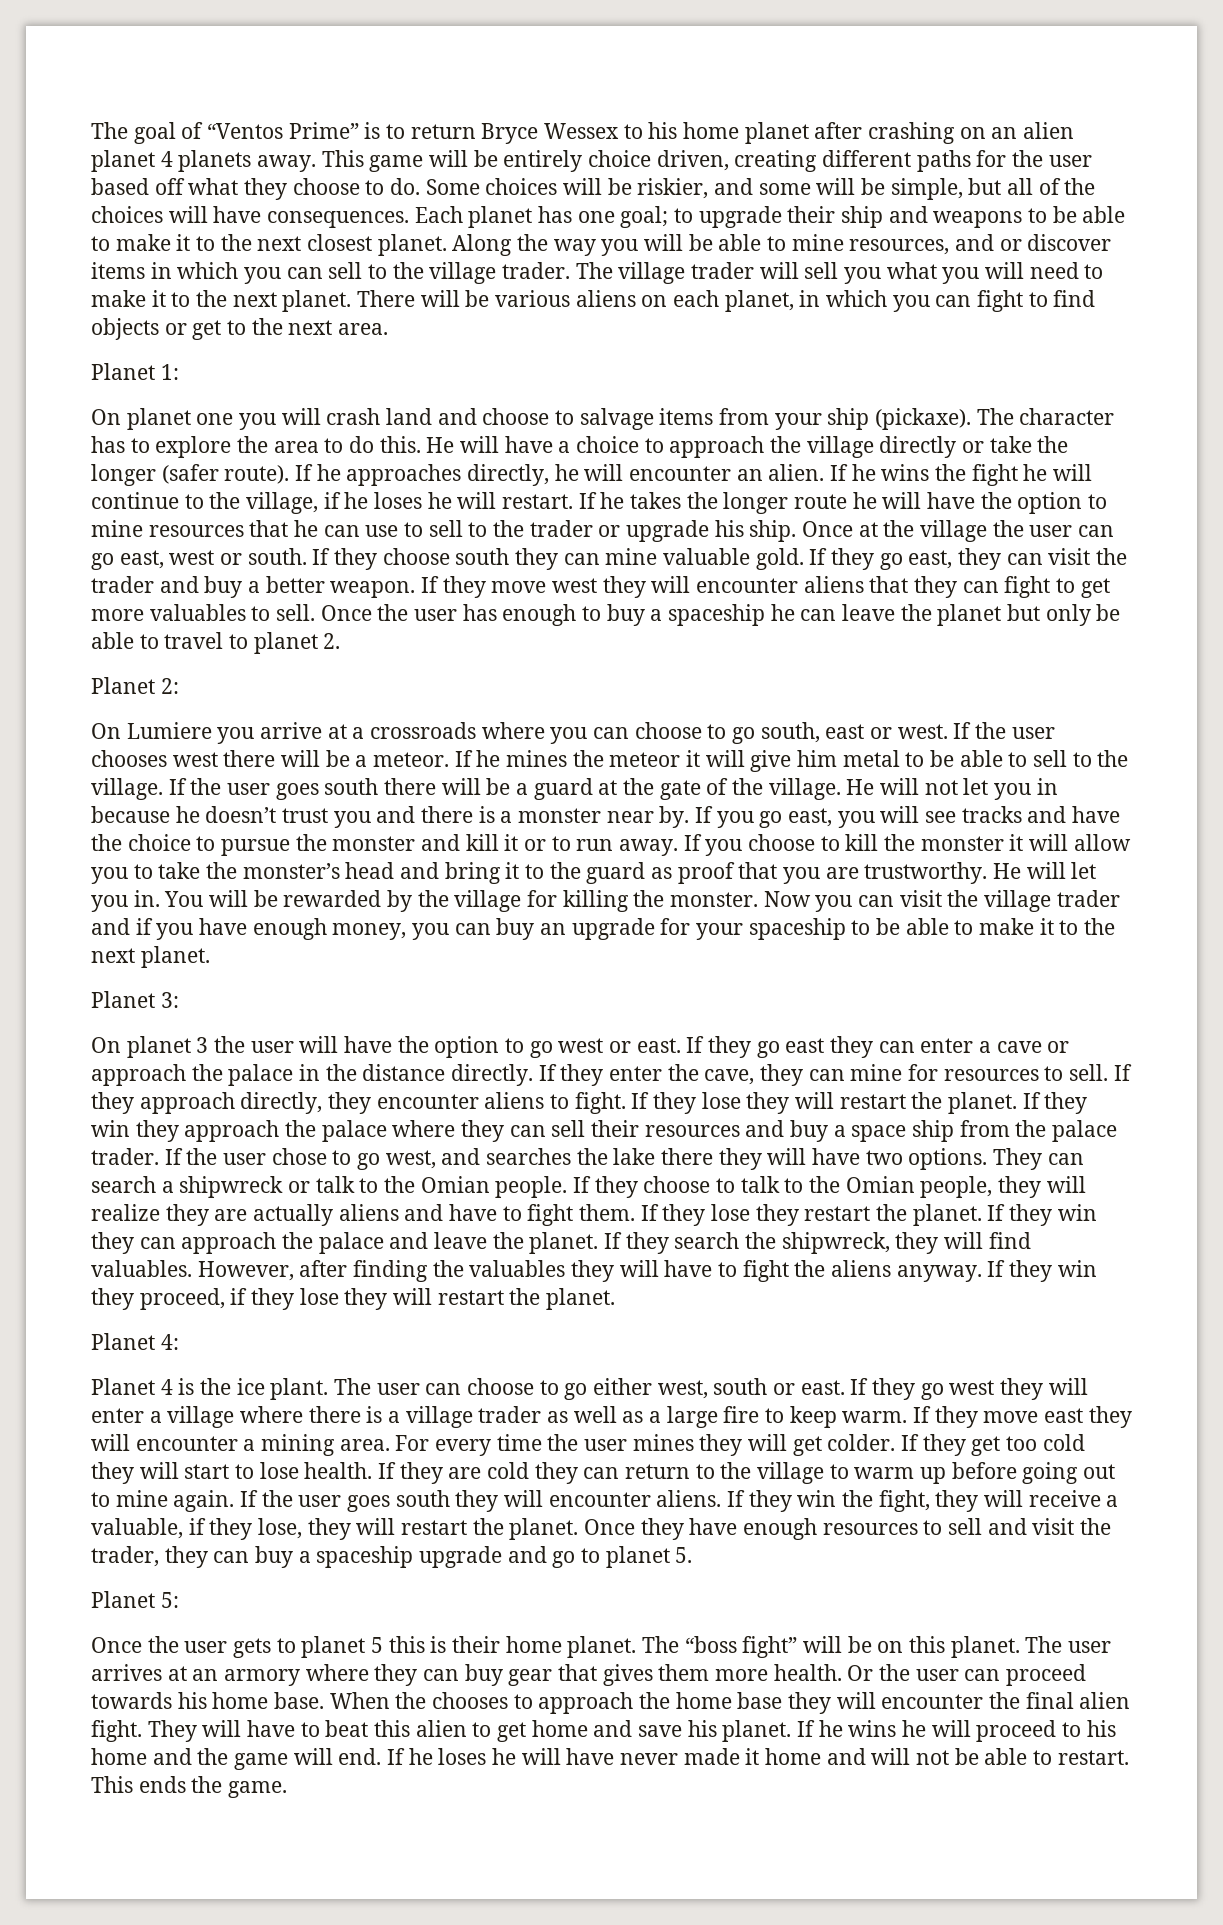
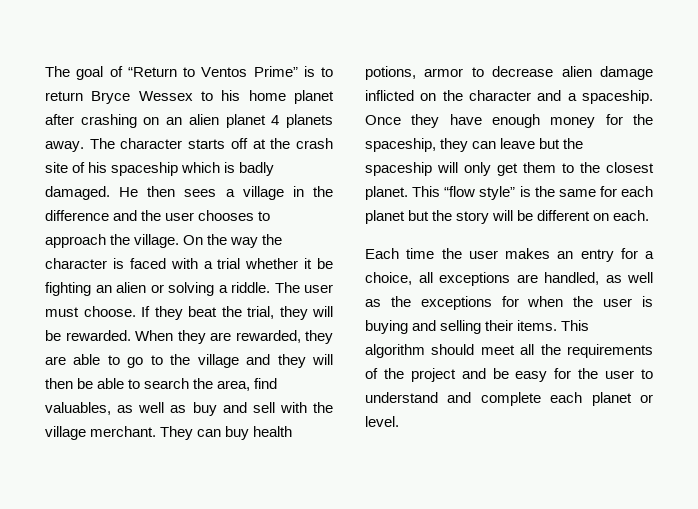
[207,123,284,139] “Ventos -> [127,67,248,77] “Return to Ventos
[321,150,1092,172] [91,178,1096,200] [91,206,1126,228] [91,234,1112,256] [91,262,1104,284] [91,290,1096,312] [91,318,389,340] [91,363,179,380] [91,408,1115,430] [91,436,1069,458] [91,464,1093,486] [91,492,1108,514] [91,520,1115,542] [91,548,1128,570] [91,576,1110,598] [91,604,1121,626] [91,632,341,654] [91,677,179,694] [91,722,1055,744] [91,750,1129,772] [91,778,1058,800] [91,806,1121,828] [91,834,1131,856] [91,862,1097,884] [91,890,1120,912] [91,918,1116,940] [91,946,210,968] [91,991,179,1008] [91,1036,1070,1058] [91,1064,1132,1086] [91,1092,1088,1114] [91,1120,1118,1142] [91,1148,1084,1170] [91,1176,1086,1198] [91,1204,1097,1226] [91,1232,1031,1254] [91,1260,1097,1282] [91,1288,616,1310] [91,1333,179,1350] [91,1378,1088,1400] [91,1406,1132,1428] [91,1434,1085,1456] [91,1462,1116,1484] [91,1490,1119,1512] [91,1518,1112,1540] [91,1546,693,1568] [91,1591,179,1608] [91,1636,1112,1658] [91,1664,1087,1686] [91,1692,1131,1714] [91,1720,1116,1742] [91,1748,1129,1770] [91,1776,288,1798] This game will be entirely choice driven, creating different paths for the user based off what they choose to do. Some choices will be riskier, and some will be simple, but all of the choices will have consequences. Each planet has one goal; to upgrade their ship and weapons to be able to make it to the next closest planet. Along the way you will be able to mine resources, and or discover items in which you can sell to the village trader. The village trader will sell you what you will need to make it to the next planet. There will be various aliens on each planet, in which you can fight to find objects or get to the next area. // Planet 1: // On planet one you will crash land and choose to salvage items from your ship (pickaxe). The character has to explore the area to do this. He will have a choice to approach the village directly or take the longer (safer route). If he approaches directly, he will encounter an alien. If he wins the fight he will continue to the village, if he loses he will restart. If he takes the longer route he will have the option to mine resources that he can use to sell to the trader or upgrade his ship. Once at the village the user can go east, west or south. If they choose south they can mine valuable gold. If they go east, they can visit the trader and buy a better weapon. If they move west they will encounter aliens that they can fight to get more valuables to sell. Once the user has enough to buy a spaceship he can leave the planet but only be able to travel to planet 2. // Planet 2: // On Lumiere you arrive at a crossroads where you can choose to go south, east or west. If the user chooses west there will be a meteor. If he mines the meteor it will give him metal to be able to sell to the village. If the user goes south there will be a guard at the gate of the village. He will not let you in because he doesn’t trust you and there is a monster near by. If you go east, you will see tracks and have the choice to pursue the monster and kill it or to run away. If you choose to kill the monster it will allow you to take the monster’s head and bring it to the guard as proof that you are trustworthy. He will let you in. You will be rewarded by the village for killing the monster. Now you can visit the village trader and if you have enough money, you can buy an upgrade for your spaceship to be able to make it to the next planet. // Planet 3: // On planet 3 the user will have the option to go west or east. If they go east they can enter a cave or approach the palace in the distance directly. If they enter the cave, they can mine for resources to sell. If they approach directly, they encounter aliens to fight. If they lose they will restart the planet. If they win they approach the palace where they can sell their resources and buy a space ship from the palace trader. If the user chose to go west, and searches the lake there they will have two options. They can search a shipwreck or talk to the Omian people. If they choose to talk to the Omian people, they will realize they are actually aliens and have to fight them. If they lose they restart the planet. If they win they can approach the palace and leave the planet. If they search the shipwreck, they will find valuables. However, after finding the valuables they will have to fight the aliens anyway. If they win they proceed, if they lose they will restart the planet. // Planet 4: // Planet 4 is the ice plant. The user can choose to go either west, south or east. If they go west they will enter a village where there is a village trader as well as a large fire to keep warm. If they move east they will encounter a mining area. For every time the user mines they will get colder. If they get too cold they will start to lose health. If they are cold they can return to the village to warm up before going out to mine again. If the user goes south they will encounter aliens. If they win the fight, they will receive a valuable, if they lose, they will restart the planet. Once they have enough resources to sell and visit the trader, they can buy a spaceship upgrade and go to planet 5. // Planet 5: // Once the user gets to planet 5 this is their home planet. The “boss fight” will be on this planet. The user arrives at an armory where they can buy gear that gives them more health. Or the user can proceed towards his home base. When the chooses to approach the home base they will encounter the final alien fight. They will have to beat this alien to get home and save his planet. If he wins he will proceed to his home and the game will end. If he loses he will have never made it home and will not be able to restart. This ends the game. -> [89,138,333,149] [45,162,275,176] [45,186,333,200] [45,210,271,221] [45,234,283,248] [45,258,333,269] [45,282,333,296] [45,306,333,320] [45,330,333,344] [45,354,334,368] [45,378,278,391] [45,402,333,416] [45,426,293,440] [365,66,653,80] [365,90,653,104] [365,114,653,128] [365,138,584,152] [365,162,654,176] [365,186,653,200] [365,210,650,224] [365,248,654,262] [365,272,653,286] [365,296,653,310] [365,320,590,334] [365,344,653,358] [365,368,653,382] [365,392,653,406] [365,416,399,427] The character starts off at the crash site of his spaceship which is badly damaged. He then sees a village in the difference and the user chooses to approach the village. On the way the character is faced with a trial whether it be fighting an alien or solving a riddle. The user must choose. If they beat the trial, they will be rewarded. When they are rewarded, they are able to go to the village and they will then be able to search the area, find valuables, as well as buy and sell with the village merchant. They can buy health potions, armor to decrease alien damage inflicted on the character and a spaceship. Once they have enough money for the spaceship, they can leave but the spaceship will only get them to the closest planet. This “flow style” is the same for each planet but the story will be different on each. // Each time the user makes an entry for a choice, all exceptions are handled, as well as the exceptions for when the user is buying and selling their items. This algorithm should meet all the requirements of the project and be easy for the user to understand and complete each planet or level.

